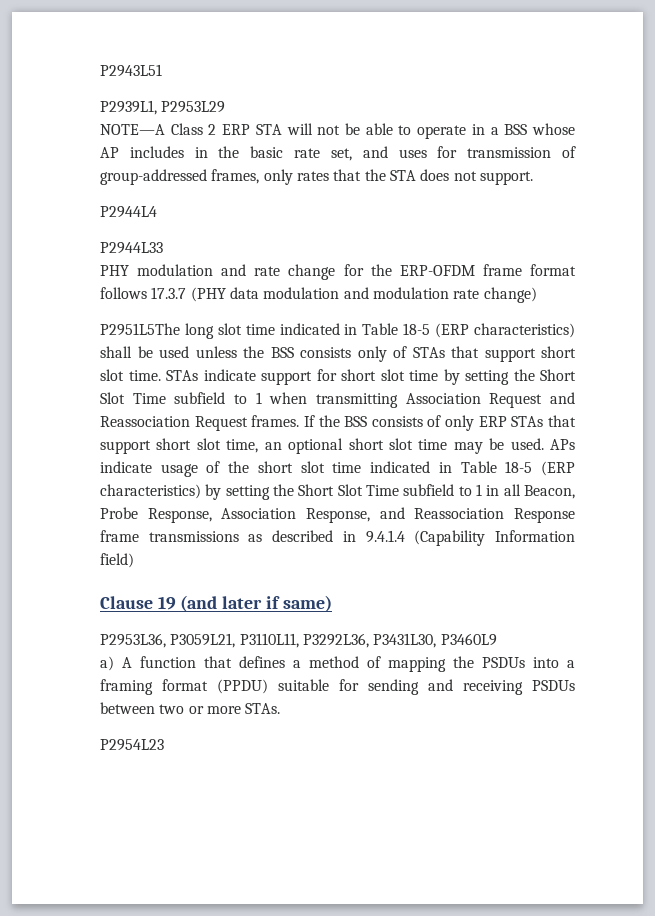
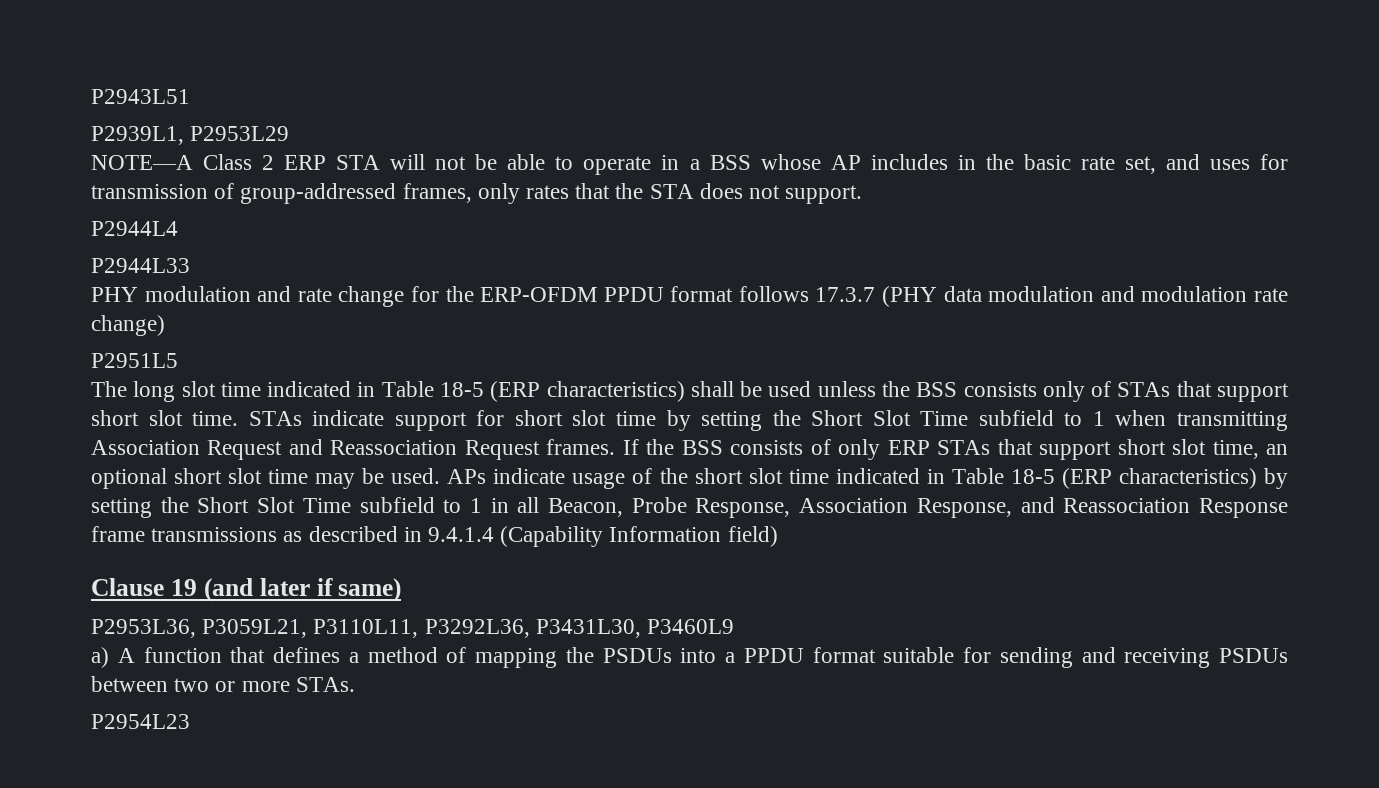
[482,264,522,276] frame -> [603,287,664,302] PPDU
[100,323,180,336] P2951L5The -> [91,353,178,368] [91,381,127,397] P2951L5 // The
[100,679,268,695] framing format (PPDU) -> [743,647,876,663] PPDU format

